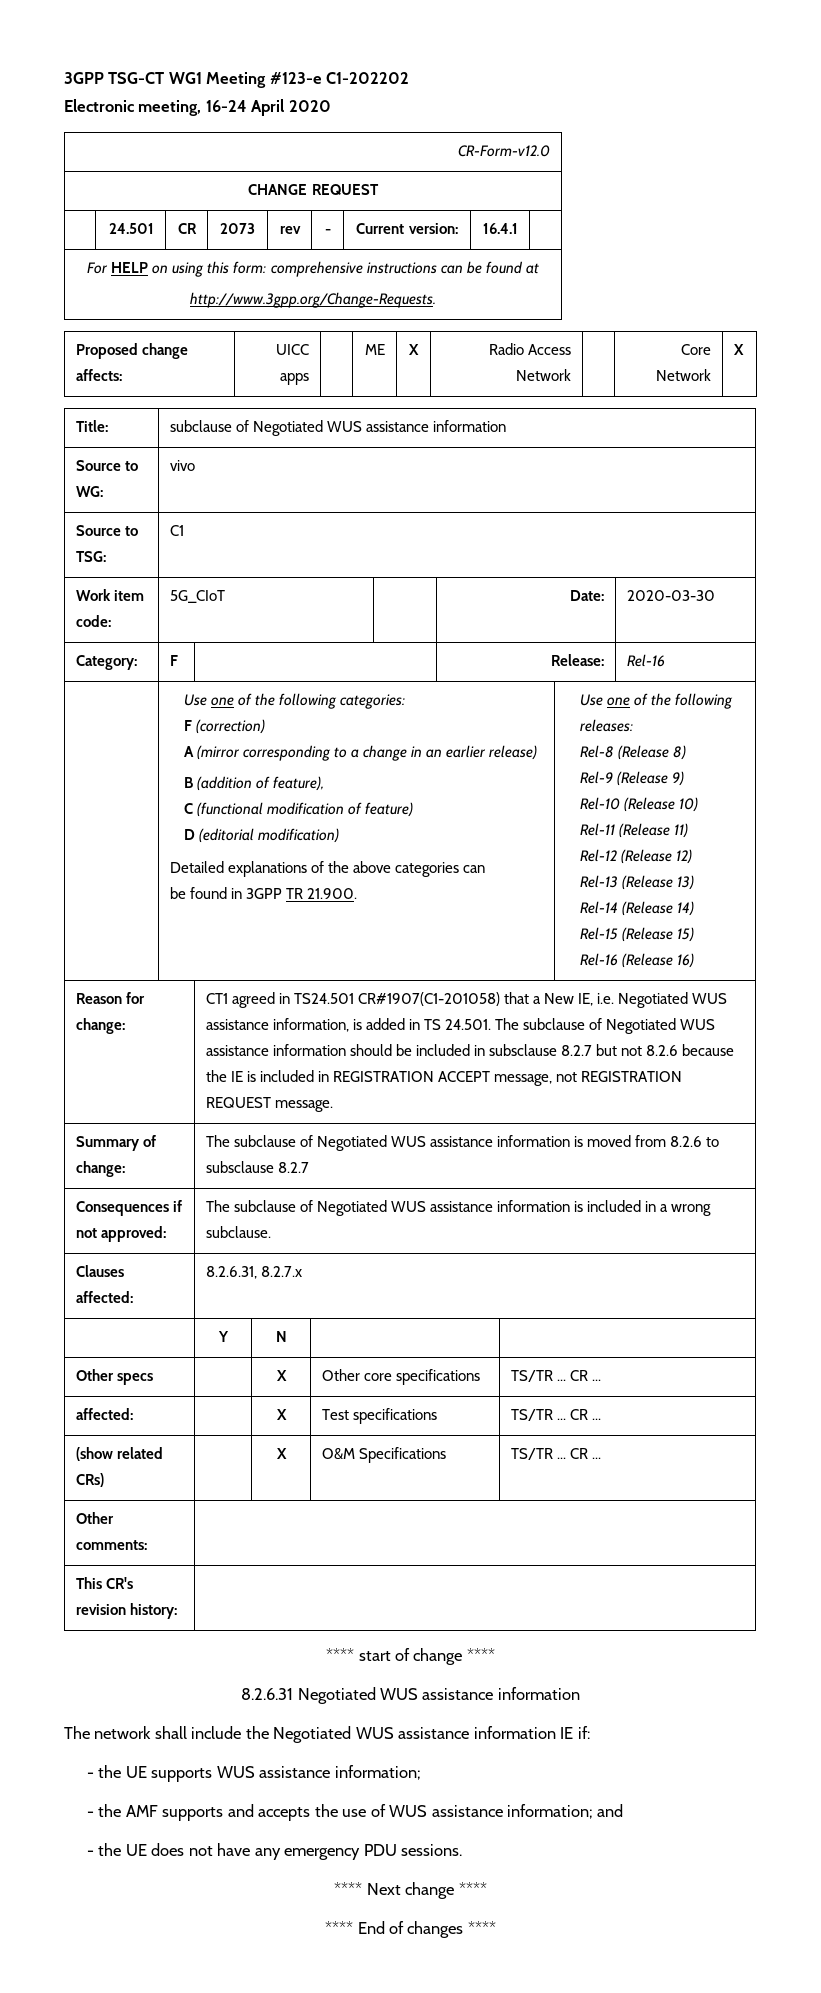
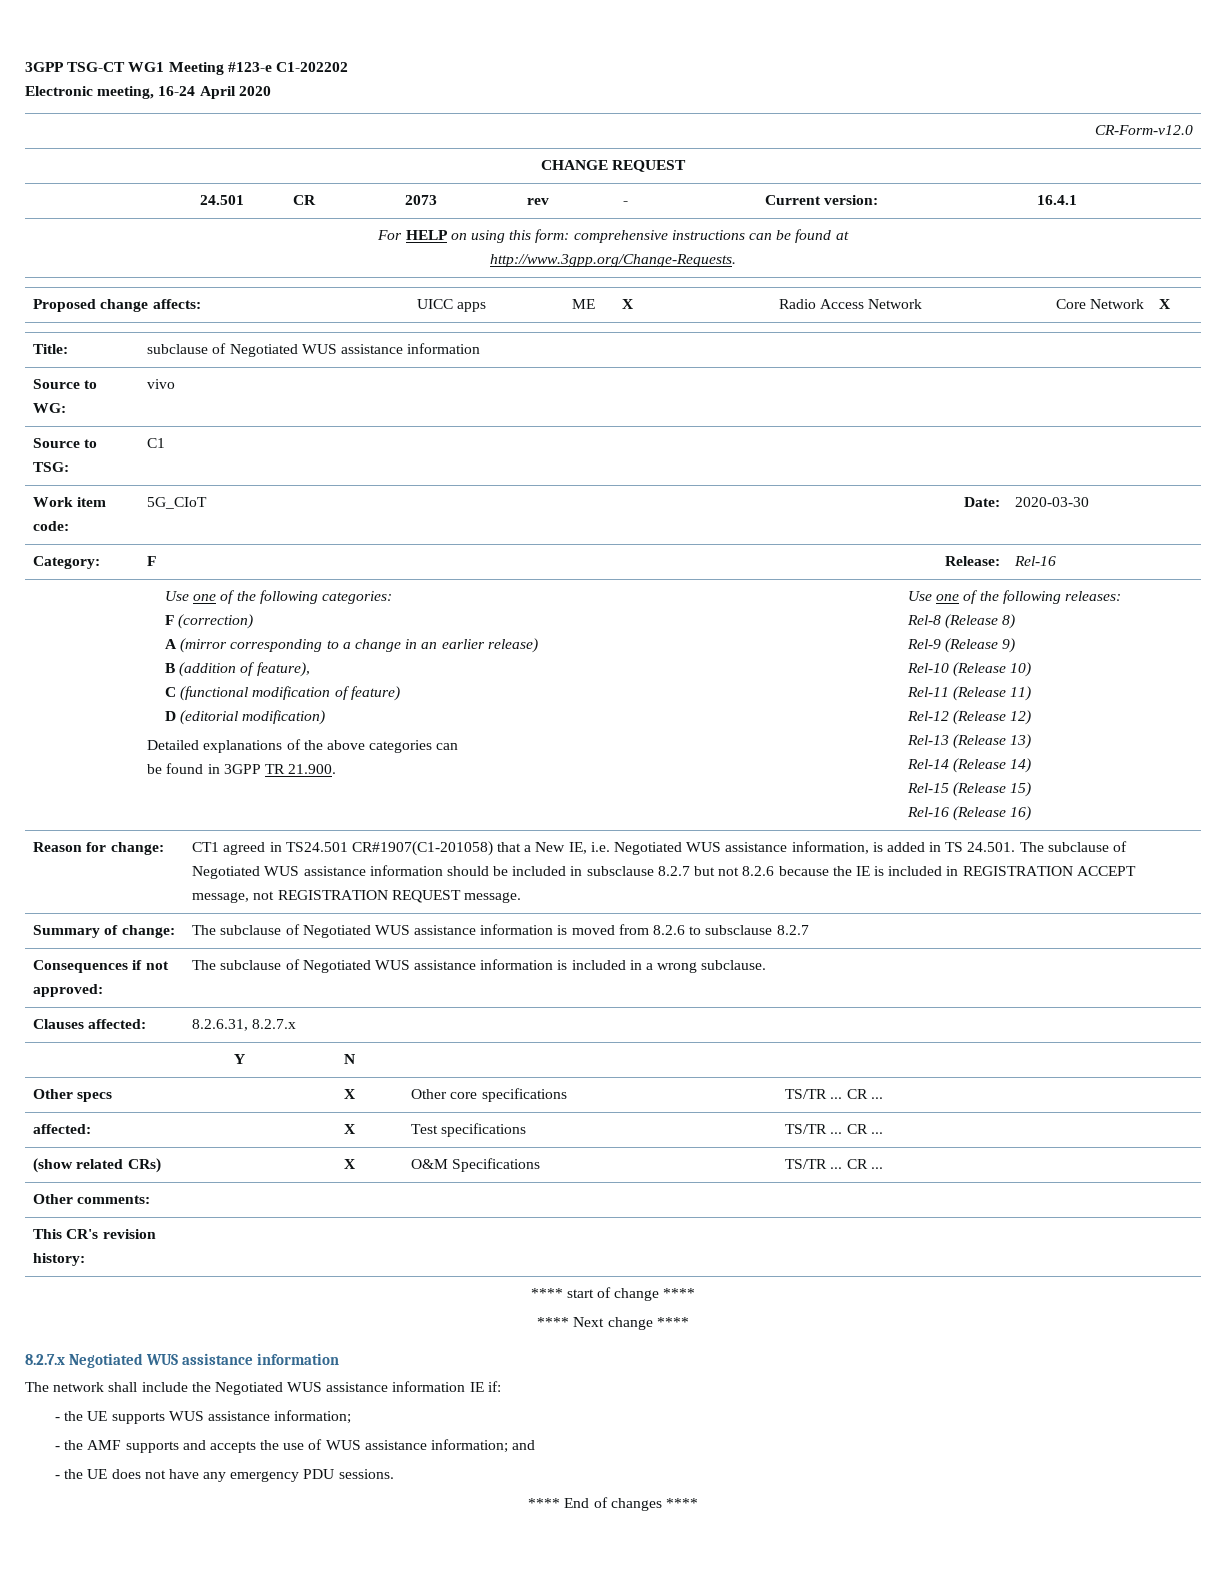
[241,1688,294,1700] 8.2.6.31 -> [537,1317,689,1330] [25,1354,65,1365] **** Next change **** // 8.2.7.x
[334,1882,487,1899] // **** Next change **** -> (394, 1474) none

